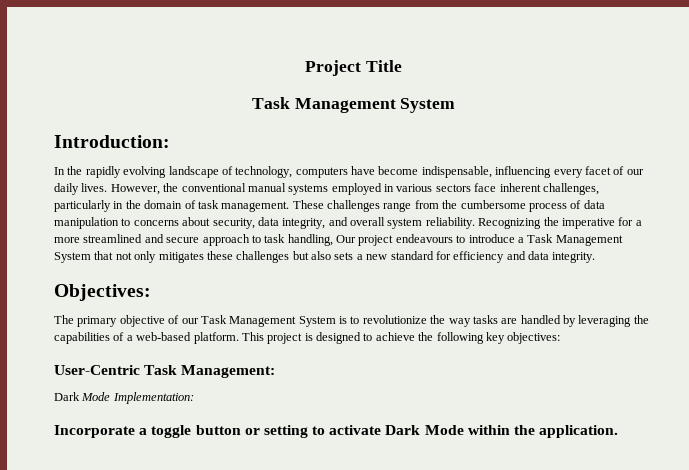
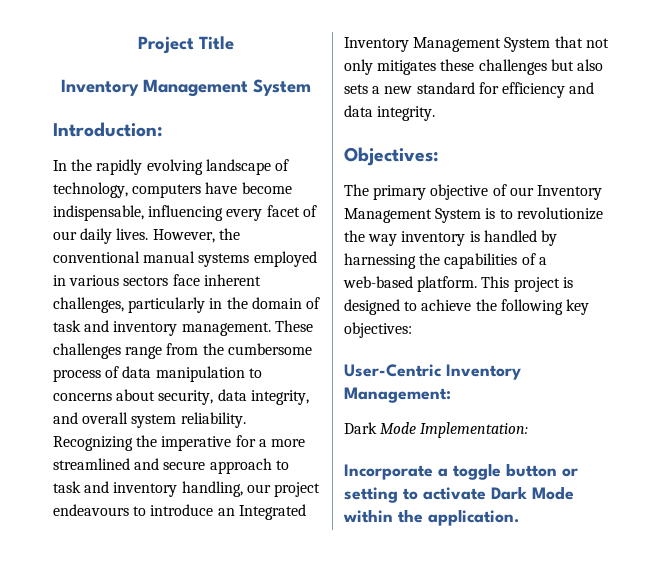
[251,97,290,109] Task -> [61,79,139,96] Inventory
(219, 204) none -> [84,320,178,336] and inventory
[287,234,356,246] handling, Our -> [84,481,271,497] and inventory handling, our
[517,234,554,243] a Task -> [217,504,306,520] [344,37,409,52] an Integrated Inventory
[200,315,227,324] Task -> [536,185,602,200] Inventory
[472,315,518,324] tasks are -> [401,231,480,246] inventory is
[578,315,632,327] leveraging -> [344,253,416,269] harnessing
[144,365,178,375] Task -> [446,364,521,380] Inventory

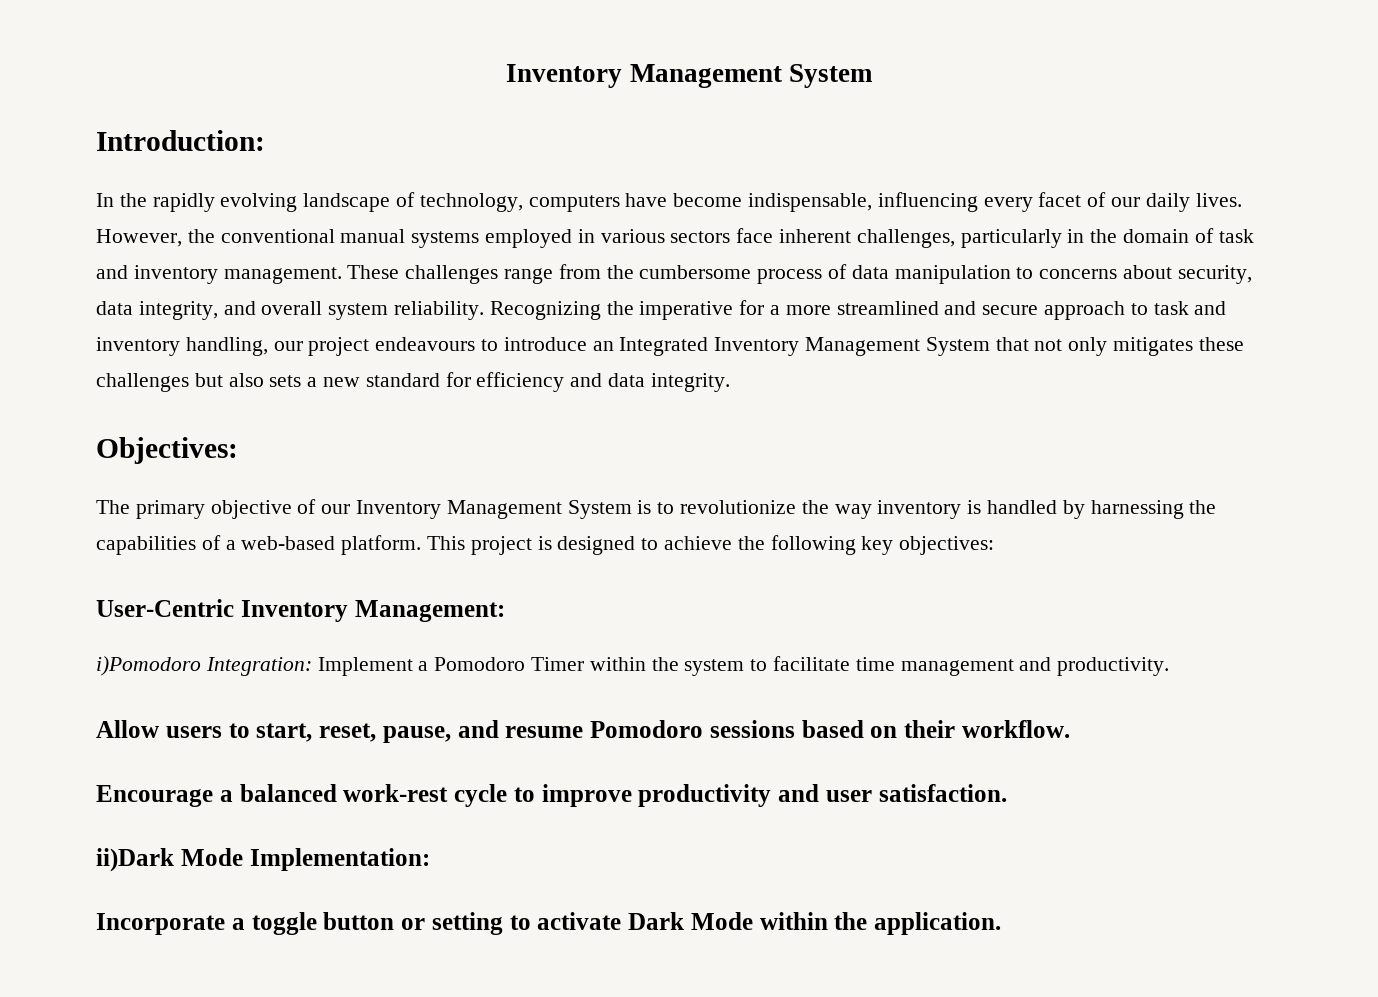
[138,36,234,54] Project Title // -> (506, 76) none
[344,422,377,434] Dark -> [96,656,1170,676] [96,720,1070,743] [96,784,1007,807] [96,848,174,872] i)Pomodoro Integration: Implement a Pomodoro Timer within the system to facilitate time management and productivity. // Allow users to start, reset, pause, and resume Pomodoro sessions based on their workflow. // Encourage a balanced work-rest cycle to improve productivity and user satisfaction. // ii)Dark

